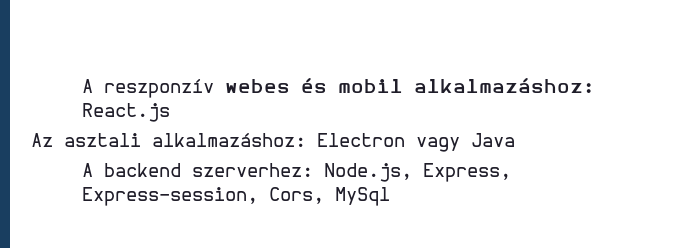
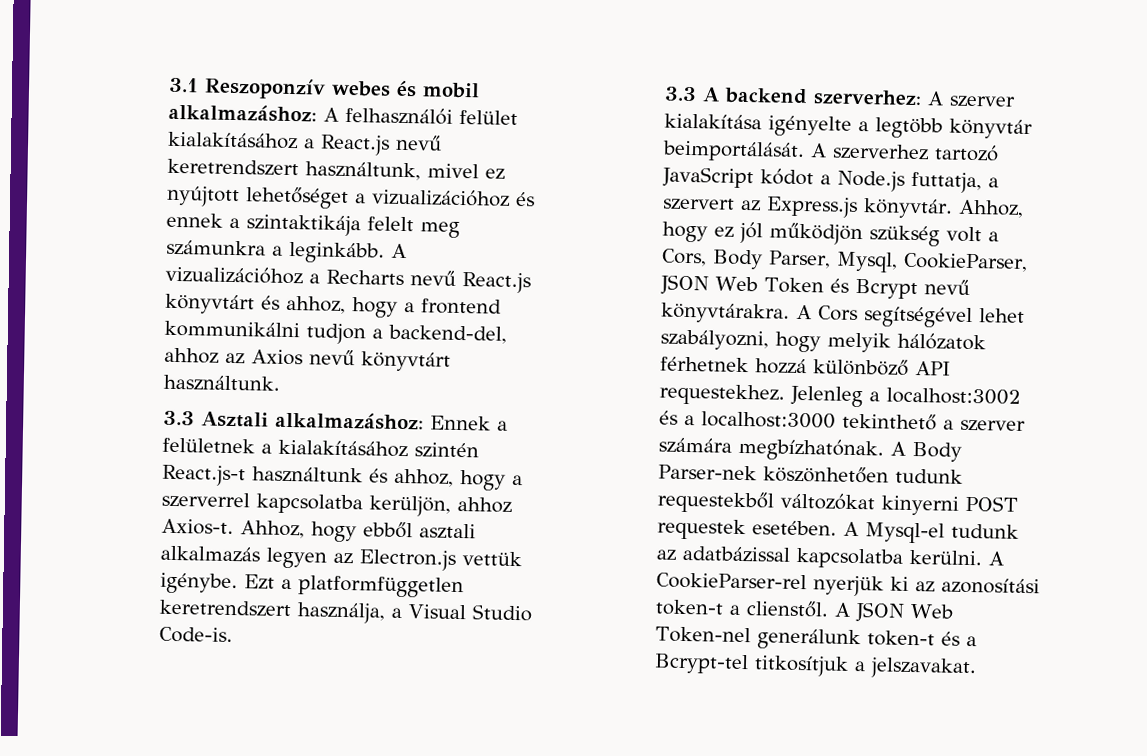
[82,79,215,98] A reszponzív -> [168,77,327,100] 3.1 Reszoponzív
[82,103,171,122] [31,133,515,152] [82,163,512,182] [82,187,391,206] React.js // Az asztali alkalmazáshoz: Electron vagy Java // A backend szerverhez: Node.js, Express, Express-session, Cors, MySql -> [323,106,519,125] [168,131,443,156] [167,158,506,181] [166,185,536,210] [166,212,461,238] [166,239,408,264] [165,265,532,294] [165,293,503,318] [164,320,508,345] [164,347,452,372] [163,374,281,392] [163,410,509,431] [162,437,480,459] [162,464,524,491] [161,491,513,517] [161,518,477,543] [160,545,523,571] [160,572,465,599] [159,599,533,624] [159,626,234,644] [664,86,1017,108] [664,113,1034,140] [662,140,1000,163] [662,166,1000,194] [662,196,1025,219] [662,221,1000,247] [661,248,1029,273] [660,274,971,300] [661,302,1026,329] [660,329,987,353] [660,356,952,376] [659,383,1022,408] [659,410,1027,432] [658,437,963,462] [658,464,964,484] [657,490,1019,516] [657,518,1020,544] [656,545,1006,569] [656,572,1041,597] [655,599,955,623] [655,626,978,651] [654,653,978,680] A felhasználói felület kialakításához a React.js nevű keretrendszert használtunk, mivel ez nyújtott lehetőséget a vizualizációhoz és ennek a szintaktikája felelt meg számunkra a leginkább. A vizualizációhoz a Recharts nevű React.js könyvtárt és ahhoz, hogy a frontend kommunikálni tudjon a backend-del, ahhoz az Axios nevű könyvtárt használtunk. // 3.3 Asztali alkalmazáshoz: Ennek a felületnek a kialakításához szintén React.js-t használtunk és ahhoz, hogy a szerverrel kapcsolatba kerüljön, ahhoz Axios-t. Ahhoz, hogy ebből asztali alkalmazás legyen az Electron.js vettük igénybe. Ezt a platformfüggetlen keretrendszert használja, a Visual Studio Code-is. // 3.3 A backend szerverhez: A szerver kialakítása igényelte a legtöbb könyvtár beimportálását. A szerverhez tartozó JavaScript kódot a Node.js futtatja, a szervert az Express.js könyvtár. Ahhoz, hogy ez jól működjön szükség volt a Cors, Body Parser, Mysql, CookieParser, JSON Web Token és Bcrypt nevű könyvtárakra. A Cors segítségével lehet szabályozni, hogy melyik hálózatok férhetnek hozzá különböző API requestekhez. Jelenleg a localhost:3002 és a localhost:3000 tekinthető a szerver számára megbízhatónak. A Body Parser-nek köszönhetően tudunk requestekből változókat kinyerni POST requestek esetében. A Mysql-el tudunk az adatbázissal kapcsolatba kerülni. A CookieParser-rel nyerjük ki az azonosítási token-t a clienstől. A JSON Web Token-nel generálunk token-t és a Bcrypt-tel titkosítjuk a jelszavakat.

